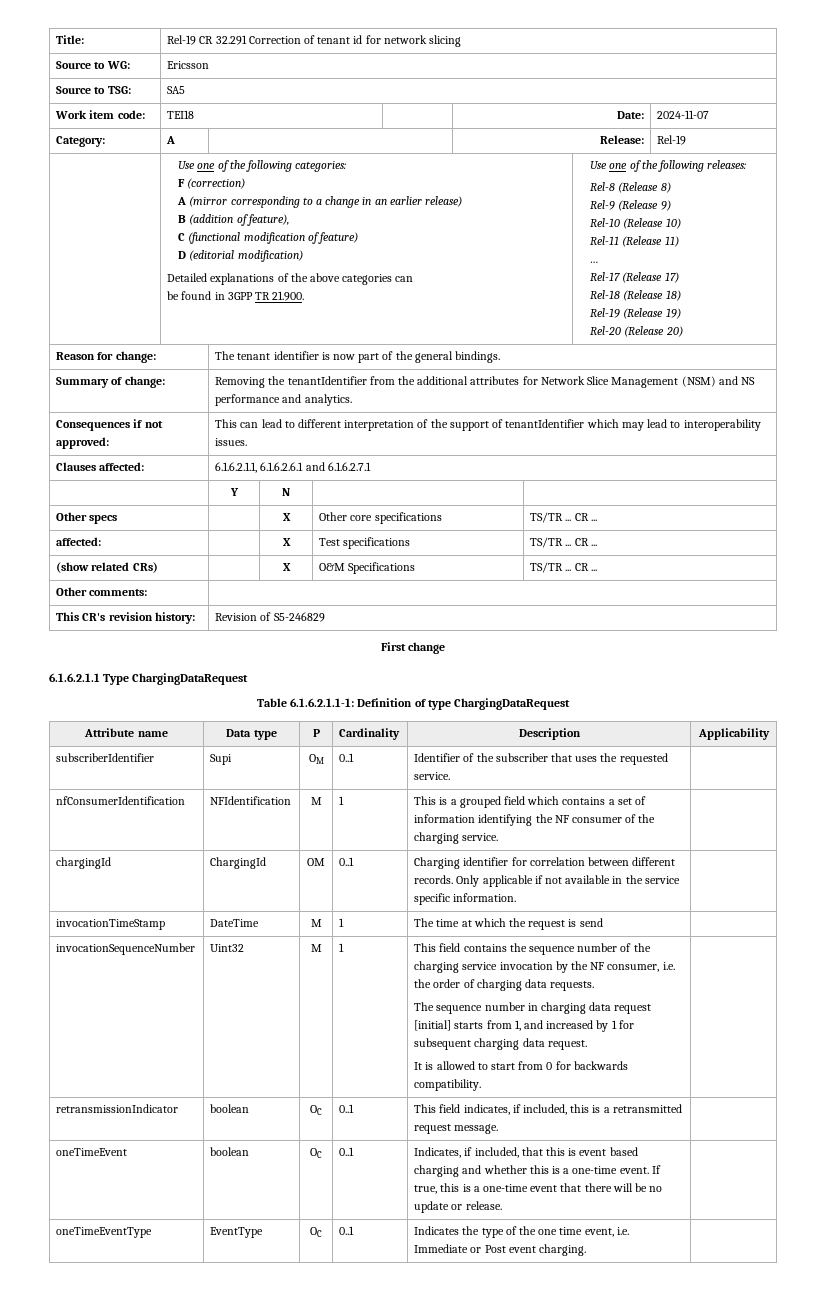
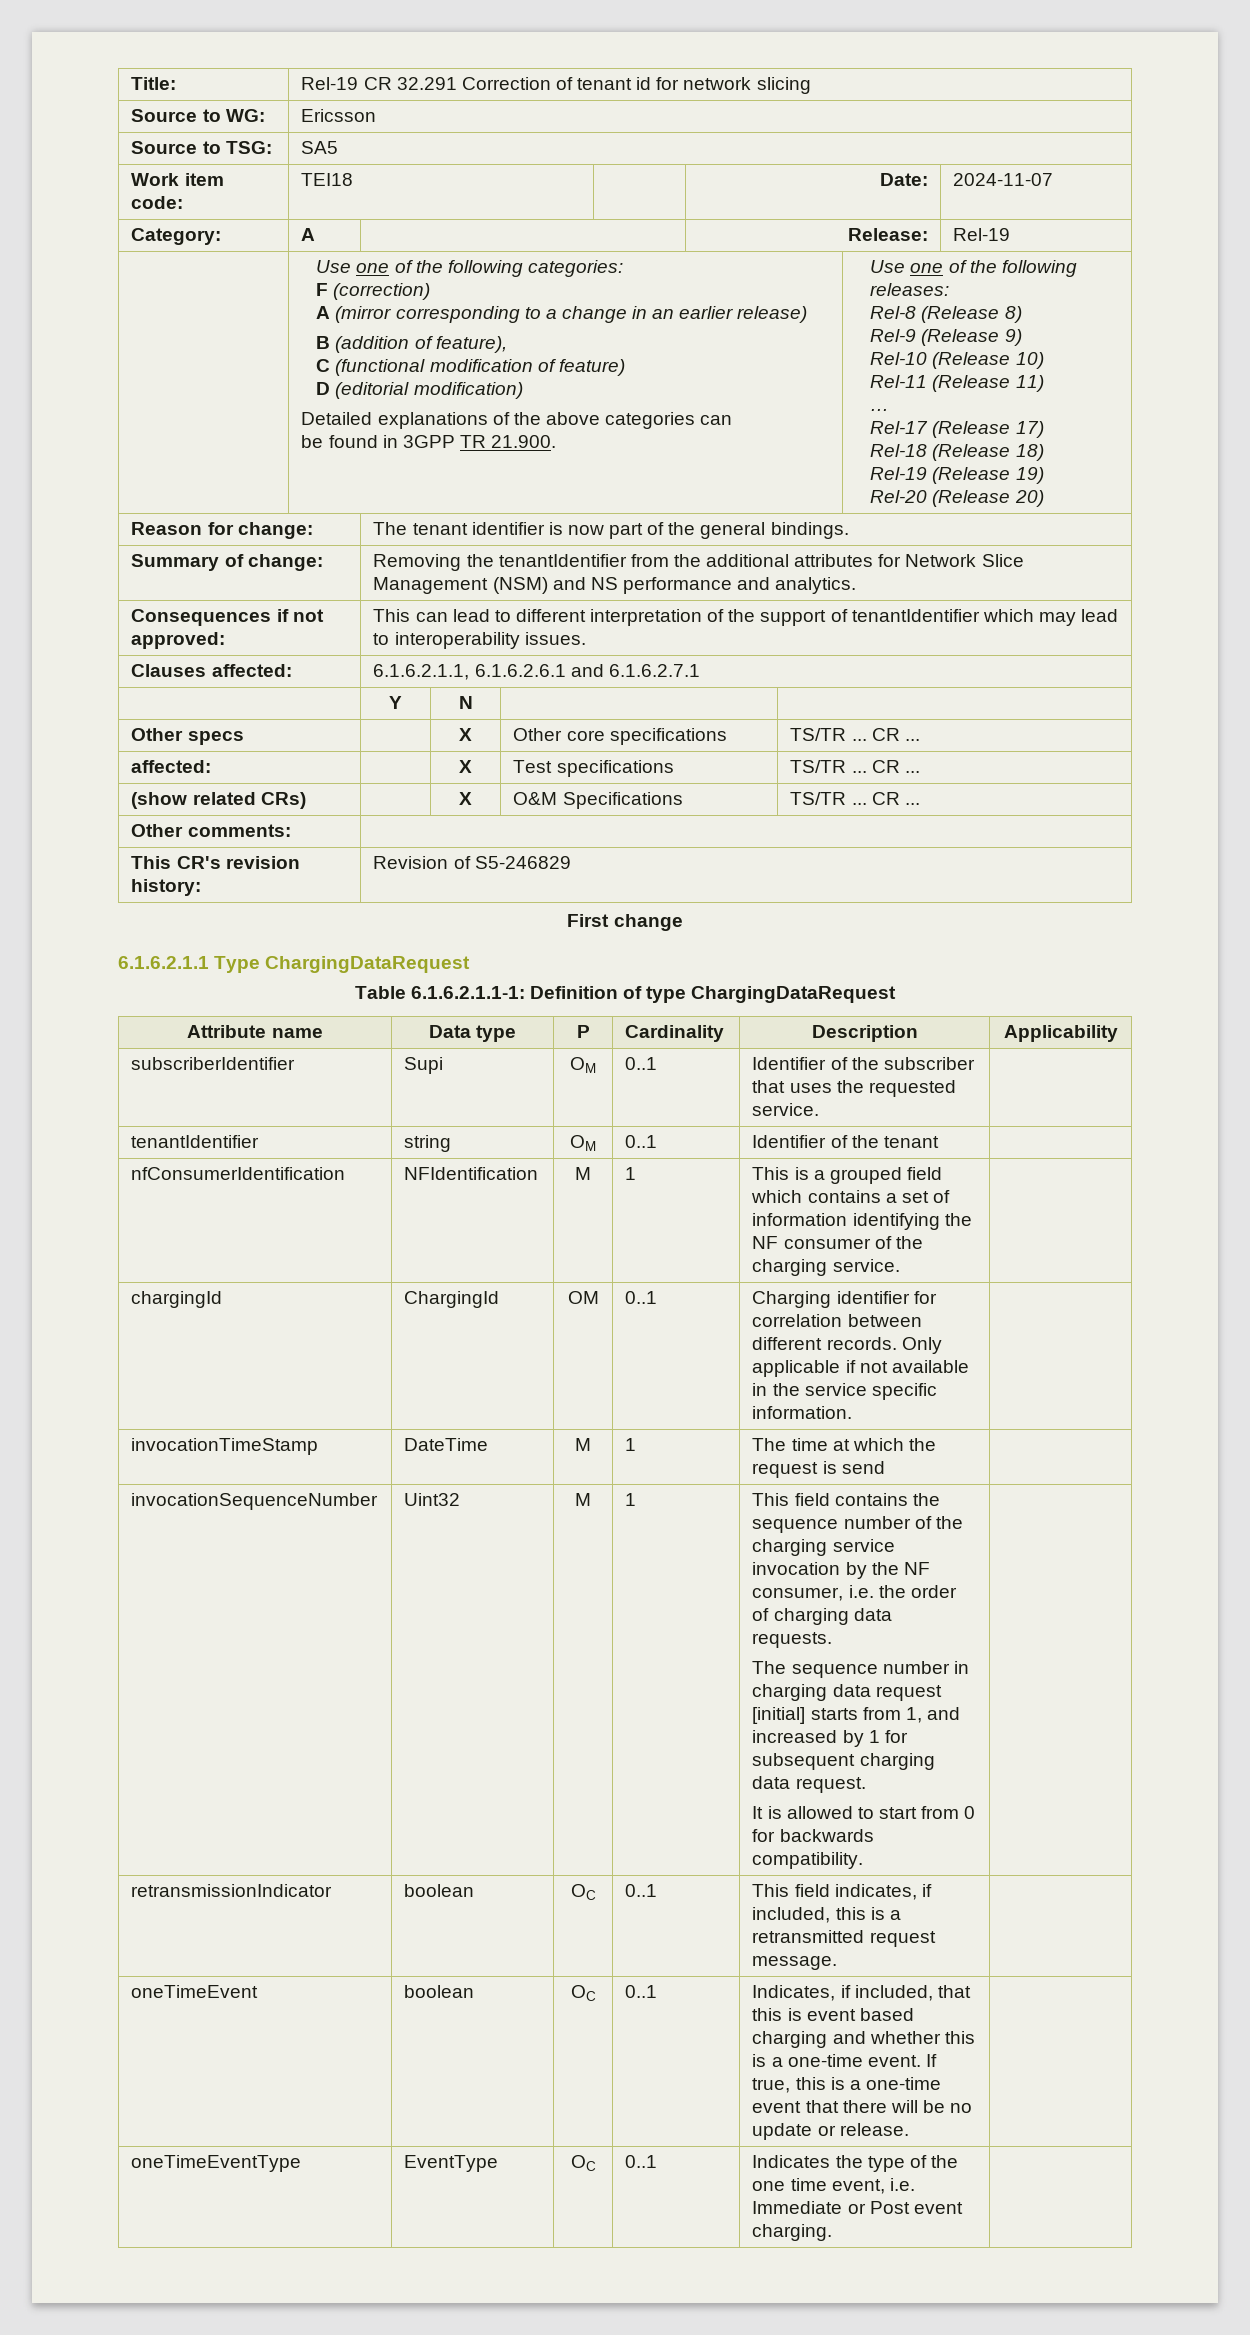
(451, 776) none -> [131,1135,260,1148] [404,1135,452,1152] [570,1135,596,1151] [625,1135,658,1148] [752,1135,939,1148] // tenantIdentifier | string | OM | 0..1 | Identifier of the tenant |

